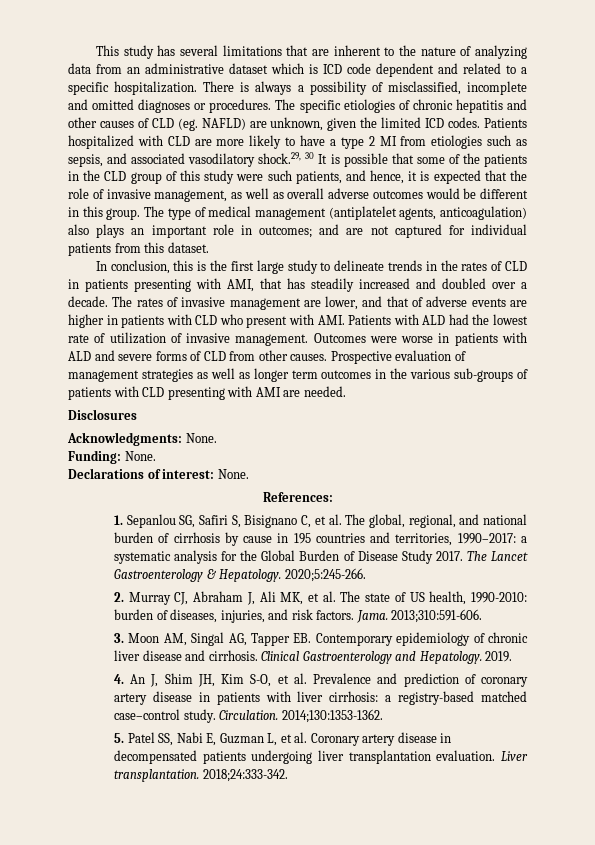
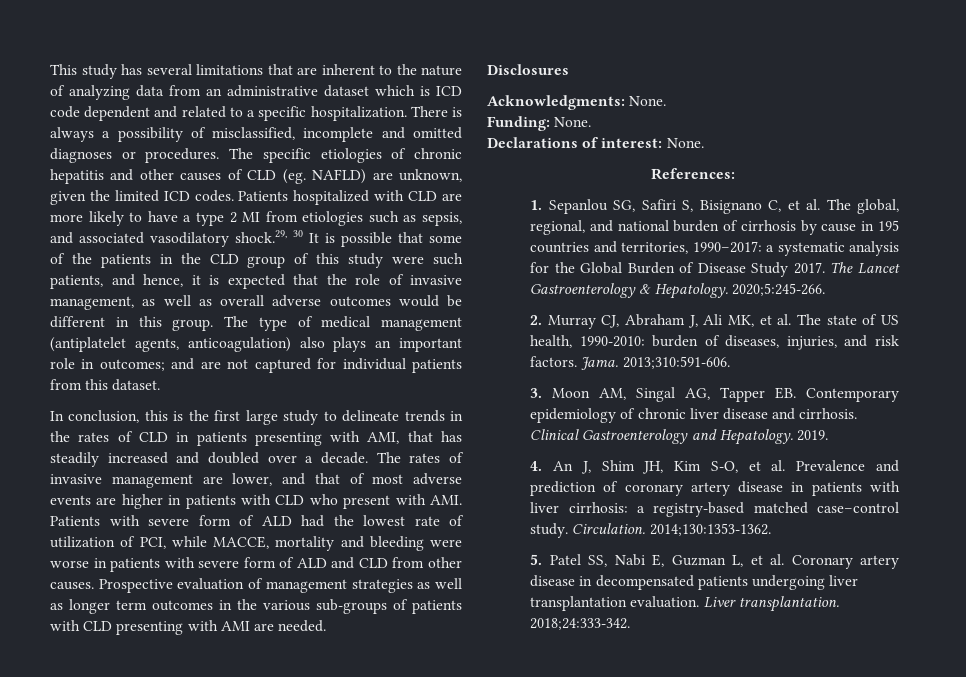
(424, 302) none -> [372,474,404,484] most
(419, 319) none -> [148,515,254,526] severe form of
[186,333,366,346] invasive management. Outcomes -> [139,536,424,551] PCI, while MACCE, mortality and bleeding
[68,350,202,361] ALD and severe forms of -> [198,557,355,569] severe form of ALD and

